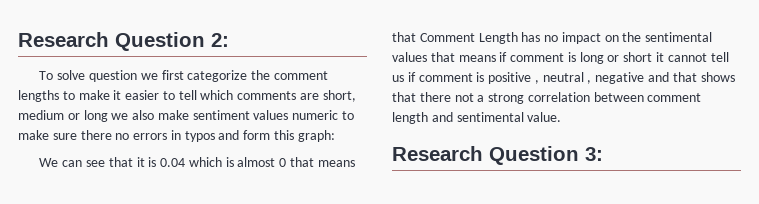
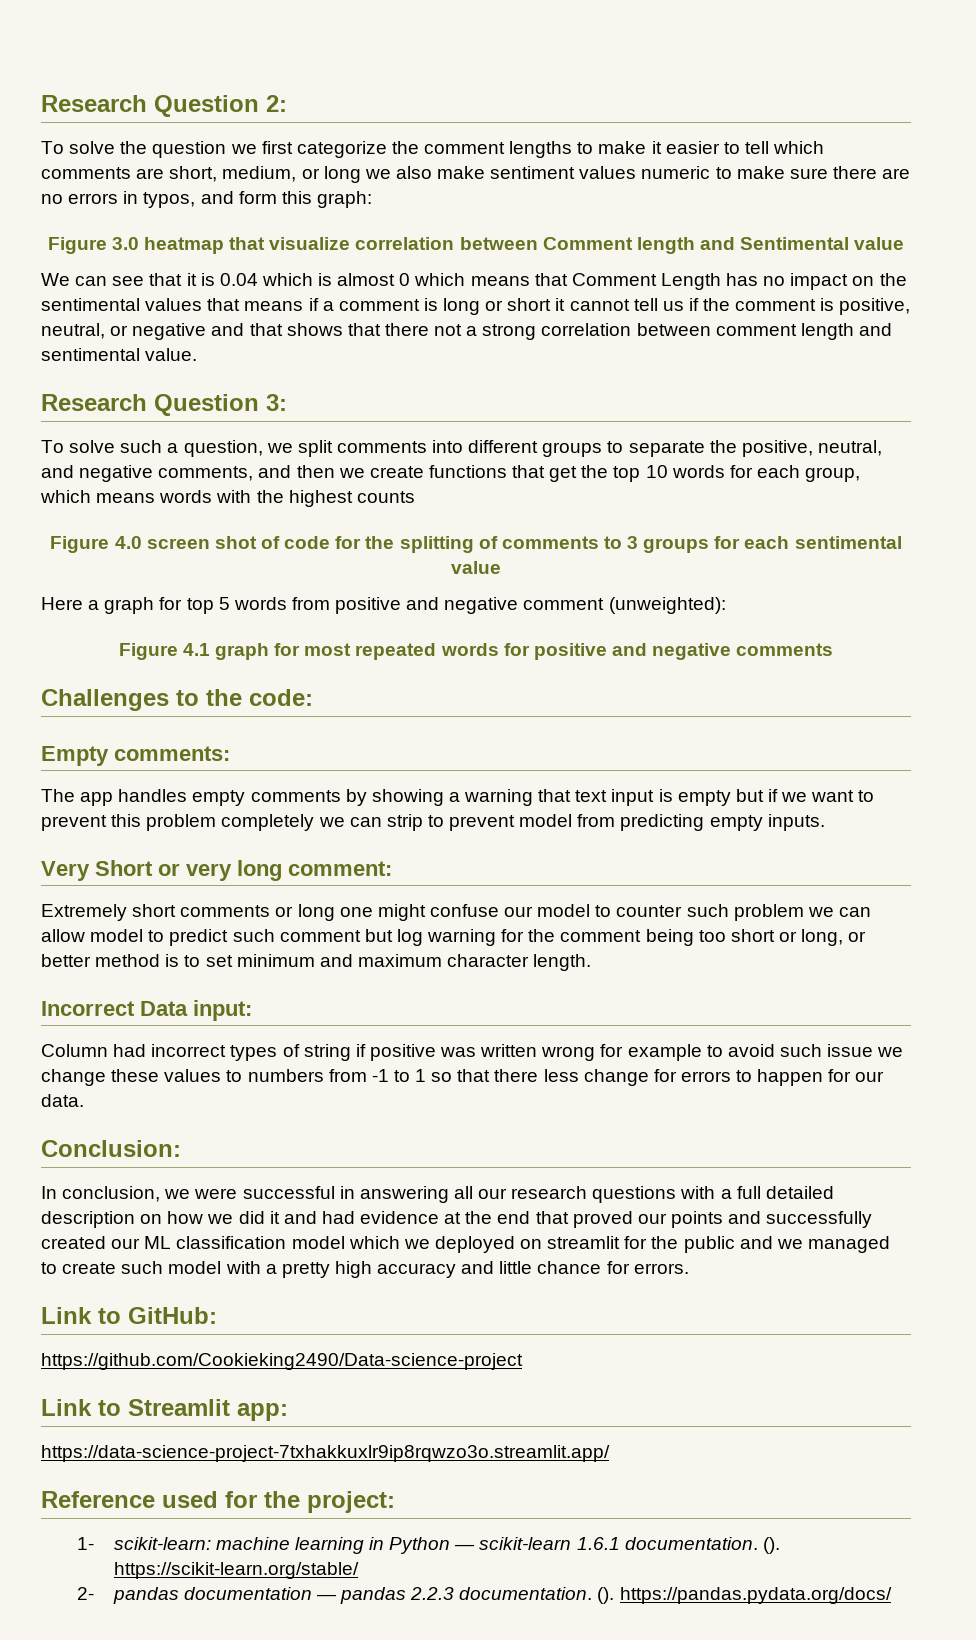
(86, 75) none -> [120,141,148,154] the
[18,110,64,120] medium -> [222,166,297,182] medium,
(112, 135) none -> [882,168,911,179] are
[184,131,215,142] typos -> [143,192,196,208] typos,
(335, 136) none -> [47,237,905,254] // Figure 3.0 heatmap that visualize correlation between Comment length and Sentimental value
[289,157,314,167] that -> [414,273,466,286] which
(508, 57) none -> [322,301,334,311] a
[418,72,592,84] comment is positive , neutral , -> [703,298,911,315] [41,323,129,339] the comment is positive, neutral, or
(603, 154) none -> [41,440,882,457] [41,465,861,482] [40,490,415,507] [50,536,902,553] [451,561,501,574] [41,597,726,614] [118,643,834,660] [41,689,313,711] [41,746,230,766] [41,789,875,806] [41,814,825,831] [41,860,392,881] [41,904,871,921] [41,929,867,946] [41,954,592,971] [41,1000,252,1021] [41,1044,904,1061] [41,1069,885,1086] [41,1094,84,1107] [41,1140,181,1157] [41,1186,834,1203] [41,1211,873,1228] [41,1236,890,1253] [41,1261,689,1278] [41,1307,217,1324] [41,1353,523,1370] [41,1399,288,1421] [41,1445,610,1462] [41,1491,395,1513] [77,1537,780,1554] [113,1562,359,1579] [77,1587,892,1604] // To solve such a question, we split comments into different groups to separate the positive, neutral, and negative comments, and then we create functions that get the top 10 words for each group, which means words with the highest counts // Figure 4.0 screen shot of code for the splitting of comments to 3 groups for each sentimental value // Here a graph for top 5 words from positive and negative comment (unweighted): // Figure 4.1 graph for most repeated words for positive and negative comments // Challenges to the code: // Empty comments: // The app handles empty comments by showing a warning that text input is empty but if we want to prevent this problem completely we can strip to prevent model from predicting empty inputs. // Very Short or very long comment: // Extremely short comments or long one might confuse our model to counter such problem we can allow model to predict such comment but log warning for the comment being too short or long, or better method is to set minimum and maximum character length. // Incorrect Data input: // Column had incorrect types of string if positive was written wrong for example to avoid such issue we change these values to numbers from -1 to 1 so that there less change for errors to happen for our data. // Conclusion: // In conclusion, we were successful in answering all our research questions with a full detailed description on how we did it and had evidence at the end that proved our points and successfully created our ML classification model which we deployed on streamlit for the public and we managed to create such model with a pretty high accuracy and little chance for errors. // Link to GitHub: // https://github.com/Cookieking2490/Data-science-project // Link to Streamlit app: // https://data-science-project-7txhakkuxlr9ip8rqwzo3o.streamlit.app/ // Reference used for the project: // 1- scikit-learn: machine learning in Python — scikit-learn 1.6.1 documentation. (). https://scikit-learn.org/stable/ // 2- pandas documentation — pandas 2.2.3 documentation. (). https://pandas.pydata.org/docs/

